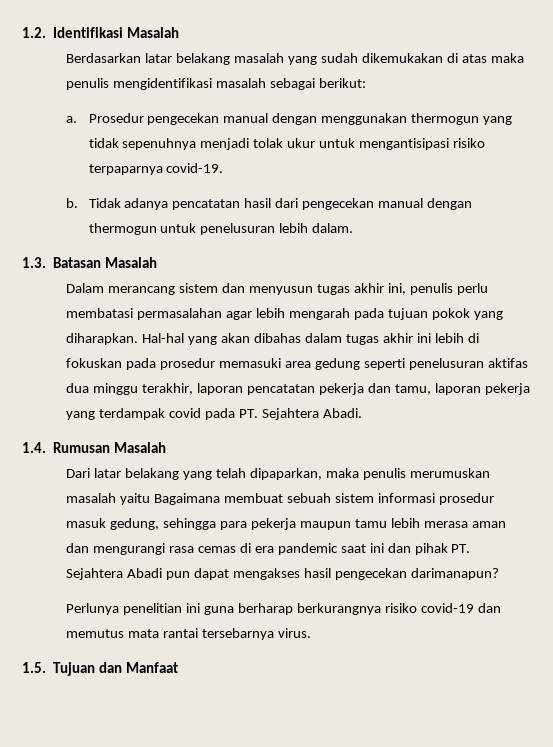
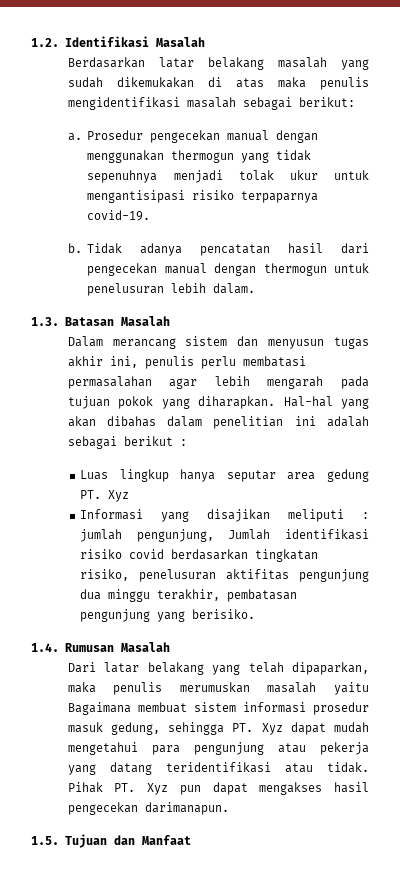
[345,333,479,345] [66,358,528,370] [66,383,530,395] [66,408,362,420] tugas akhir ini lebih di fokuskan pada prosedur memasuki area gedung seperti penelusuran aktifas dua minggu terakhir, laporan pencatatan pekerja dan tamu, laporan pekerja yang terdampak covid pada PT. Sejahtera Abadi. -> [213,416,369,429] [67,436,187,449] [80,469,369,482] [80,490,130,502] [80,509,370,522] [80,529,369,542] [80,549,319,562] [80,569,369,582] [80,589,298,602] [80,609,256,622] penelitian ini adalah sebagai berikut : // Luas lingkup hanya seputar area gedung PT. Xyz // Informasi yang disajikan meliputi : jumlah pengunjung, Jumlah identifikasi risiko covid berdasarkan tingkatan risiko, penelusuran aktifitas pengunjung dua minggu terakhir, pembatasan pengunjung yang berisiko.
[287,493,332,503] sebuah -> (187, 707) none
[220,518,506,530] [66,543,471,555] [66,568,163,580] para pekerja maupun tamu lebih merasa aman dan mengurangi rasa cemas di era pandemic saat ini dan pihak PT. Sejahtera Abadi -> [232,722,369,735] [67,742,369,755] [67,762,369,775] [67,782,169,795] PT. Xyz dapat mudah mengetahui para pengunjung atau pekerja yang datang teridentifikasi atau tidak. Pihak PT. Xyz
[410,568,499,580] [66,603,501,615] [66,628,312,640] darimanapun? // Perlunya penelitian ini guna berharap berkurangnya risiko covid-19 dan memutus mata rantai tersebarnya virus. -> [144,802,229,815] darimanapun.

